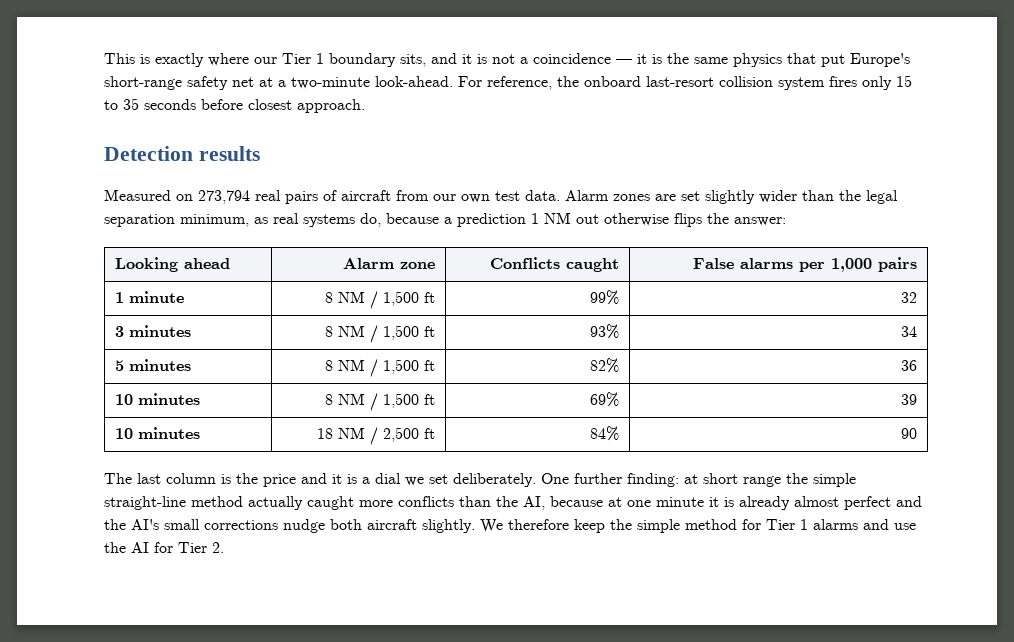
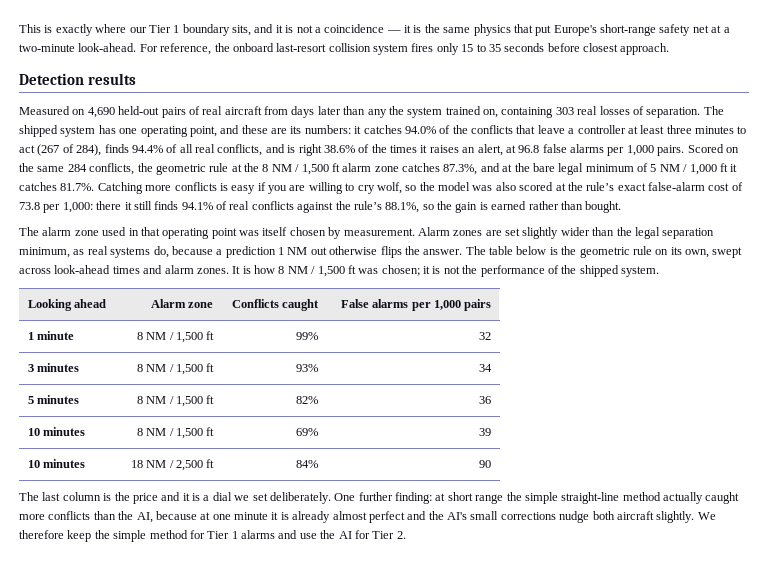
[198,190,281,204] 273,794 real -> [87,106,160,118] 4,690 held-out
(337, 195) none -> [202,106,223,115] real
[433,190,560,203] our own test data. -> [291,106,724,118] [19,125,747,137] [19,144,739,156] [19,163,738,175] [19,182,743,194] [19,201,622,213] [19,227,415,239] days later than any the system trained on, containing 303 real losses of separation. The shipped system has one operating point, and these are its numbers: it catches 94.0% of the conflicts that leave a controller at least three minutes to act (267 of 284), finds 94.4% of all real conflicts, and is right 38.6% of the times it raises an alert, at 96.8 false alarms per 1,000 pairs. Scored on the same 284 conflicts, the geometric rule at the 8 NM / 1,500 ft alarm zone catches 87.3%, and at the bare legal minimum of 5 NM / 1,000 ft it catches 81.7%. Catching more conflicts is easy if you are willing to cry wolf, so the model was also scored at the rule’s exact false-alarm cost of 73.8 per 1,000: there it still finds 94.1% of real conflicts against the rule’s 88.1%, so the gain is earned rather than bought. // The alarm zone used in that operating point was itself chosen by measurement.
[734,217,786,226] answer: -> [423,246,743,258] [19,265,659,277] answer. The table below is the geometric rule on its own, swept across look-ahead times and alarm zones. It is how 8 NM / 1,500 ft was chosen; it is not the performance of the shipped system.

